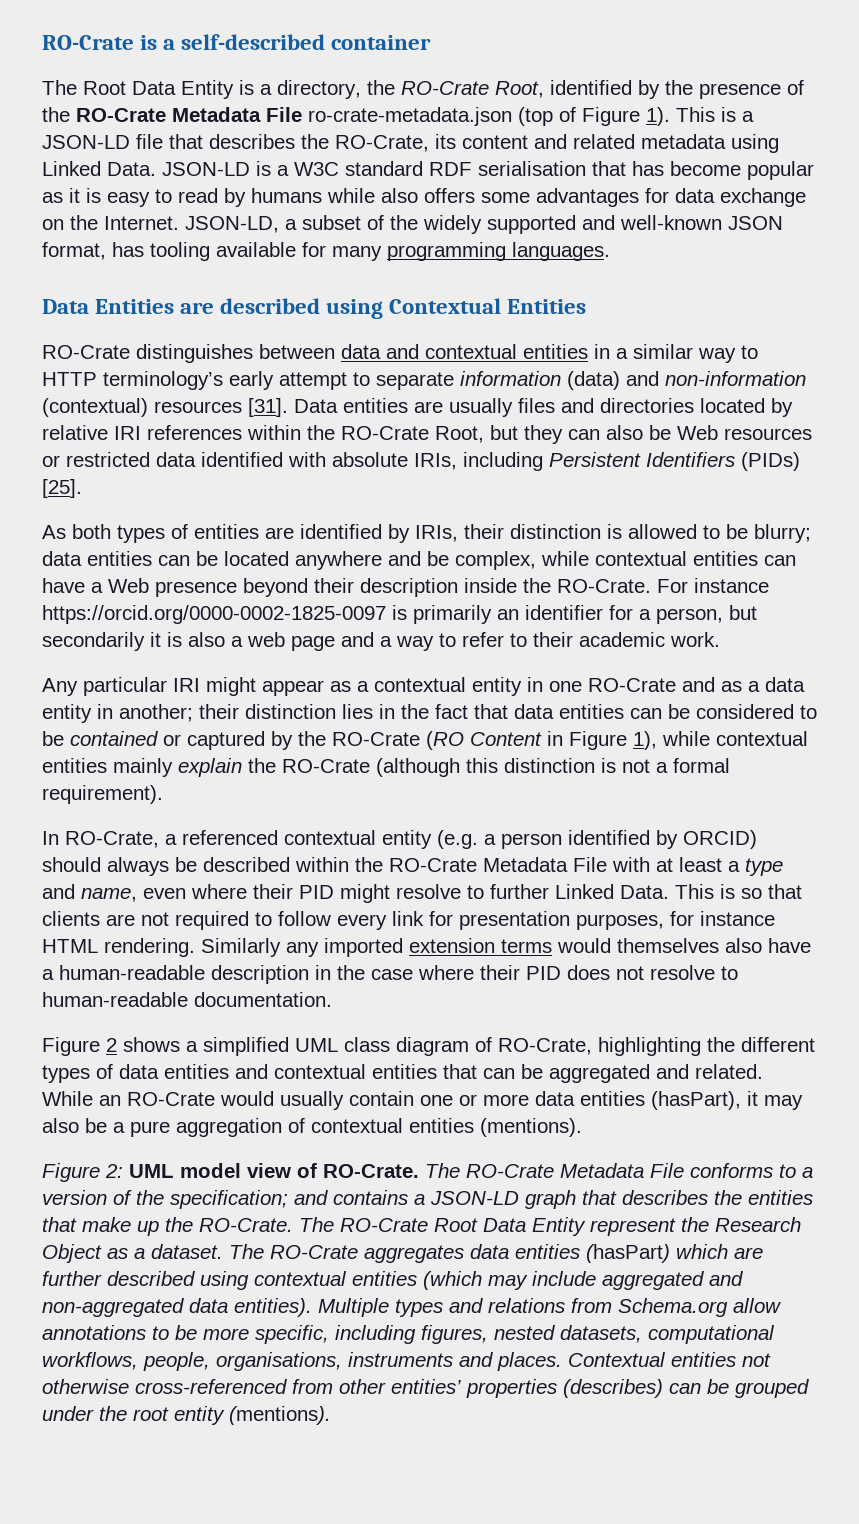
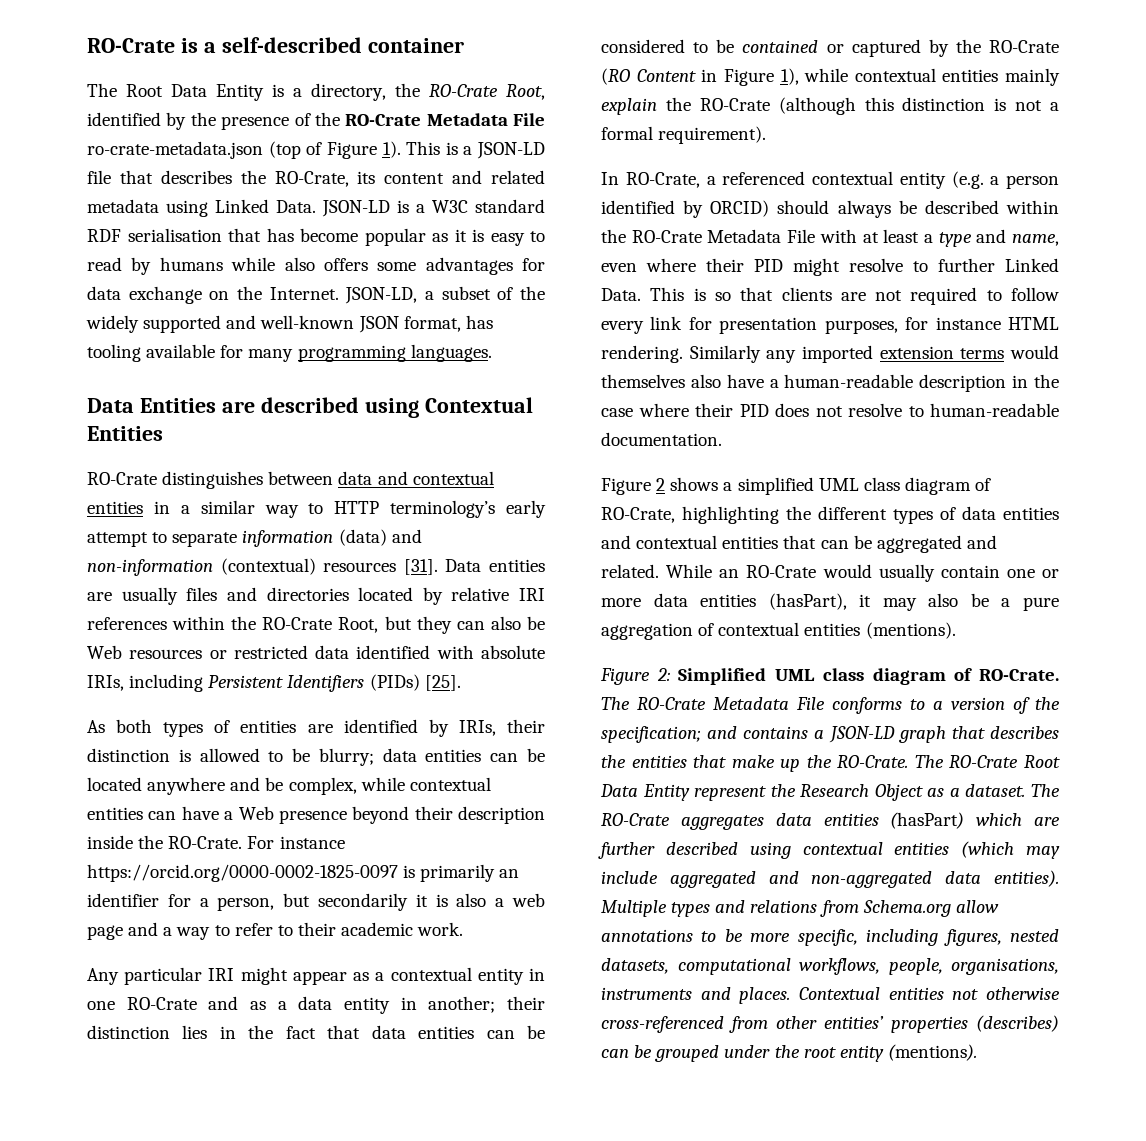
[129,1163,291,1178] UML model view -> [678,668,946,685] Simplified UML class diagram

